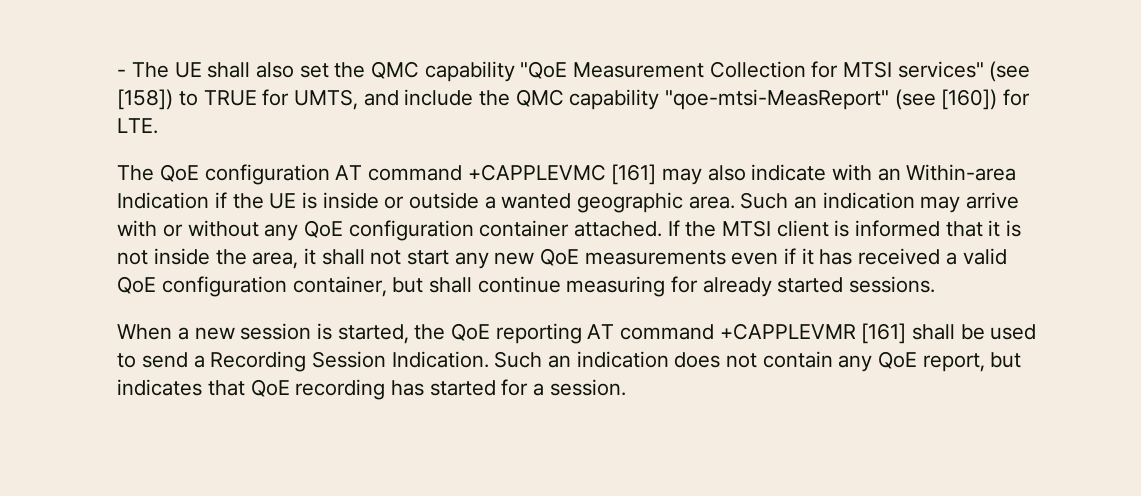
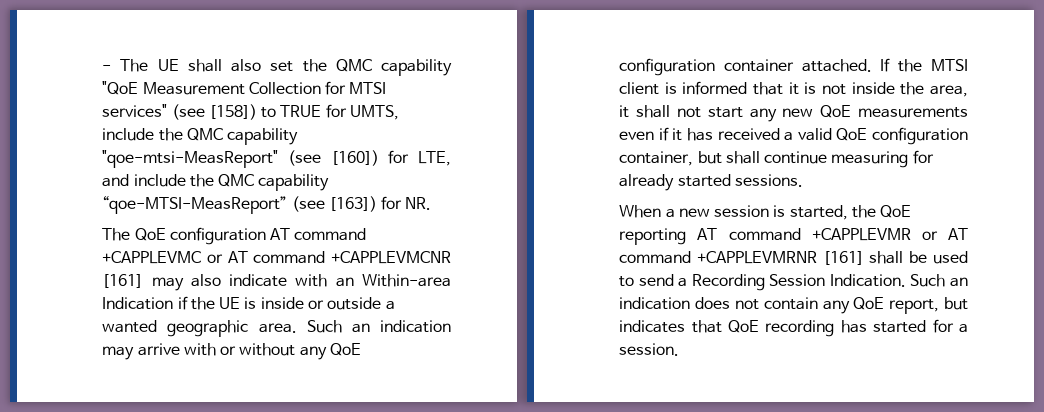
[363,90,399,106] and -> (400, 112) none
[117,118,159,134] LTE. -> [418,151,452,166] [102,174,330,191] [102,196,432,214] LTE, and include the QMC capability “qoe-MTSI-MeasReport” (see [163]) for NR.
(606, 172) none -> [206,251,451,264] or AT command +CAPPLEVMCNR
(856, 331) none -> [921,228,969,240] [619,251,817,264] or AT command +CAPPLEVMRNR

